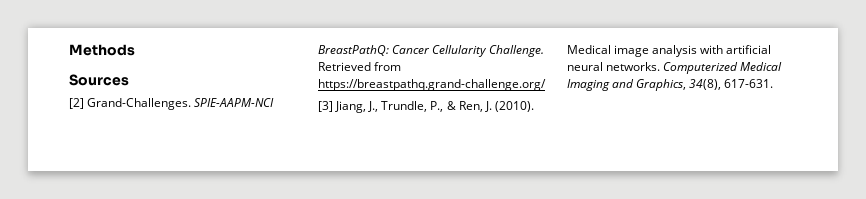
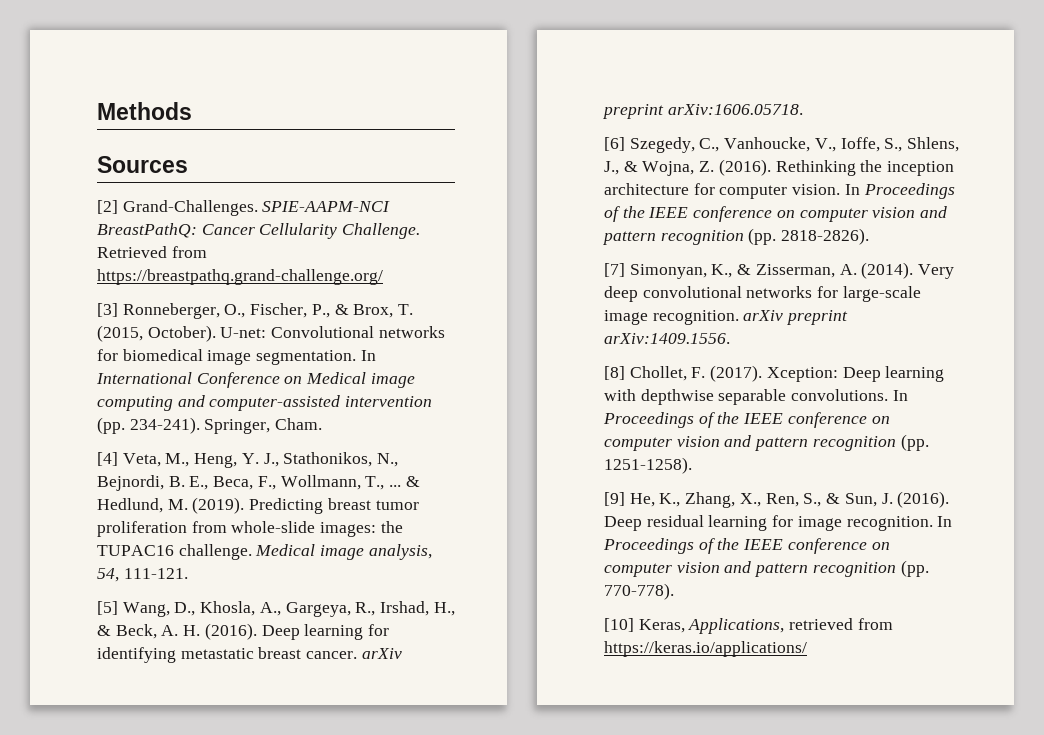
[335,101,534,113] [567,45,772,57] [567,62,783,74] [567,79,774,91] Jiang, J., Trundle, P., & Ren, J. (2010). Medical image analysis with artificial neural networks. Computerized Medical Imaging and Graphics, 34(8), 617-631. -> [122,303,414,319] [97,325,445,342] [97,349,376,365] [96,372,415,388] [97,395,433,411] [97,417,323,434] [97,452,399,468] [97,475,420,491] [97,497,419,514] [97,521,403,537] [97,544,432,560] [97,568,188,582] [97,601,455,617] [97,623,390,640] [97,647,402,663] [602,104,803,119] [604,137,960,153] [604,159,955,176] [604,183,955,199] [604,206,948,222] [602,228,870,245] [604,262,955,279] [604,286,921,302] [604,310,849,325] [604,333,730,344] [604,365,945,382] [604,389,908,405] [603,412,890,428] [604,434,929,451] [604,457,692,474] [604,491,950,508] [604,515,953,531] [603,538,890,554] [604,560,929,577] [604,583,674,600] [604,618,893,634] [604,641,807,657] Ronneberger, O., Fischer, P., & Brox, T. (2015, October). U-net: Convolutional networks for biomedical image segmentation. In International Conference on Medical image computing and computer-assisted intervention (pp. 234-241). Springer, Cham. // [4] Veta, M., Heng, Y. J., Stathonikos, N., Bejnordi, B. E., Beca, F., Wollmann, T., ... & Hedlund, M. (2019). Predicting breast tumor proliferation from whole-slide images: the TUPAC16 challenge. Medical image analysis, 54, 111-121. // [5] Wang, D., Khosla, A., Gargeya, R., Irshad, H., & Beck, A. H. (2016). Deep learning for identifying metastatic breast cancer. arXiv preprint arXiv:1606.05718. // [6] Szegedy, C., Vanhoucke, V., Ioffe, S., Shlens, J., & Wojna, Z. (2016). Rethinking the inception architecture for computer vision. In Proceedings of the IEEE conference on computer vision and pattern recognition (pp. 2818-2826). // [7] Simonyan, K., & Zisserman, A. (2014). Very deep convolutional networks for large-scale image recognition. arXiv preprint arXiv:1409.1556. // [8] Chollet, F. (2017). Xception: Deep learning with depthwise separable convolutions. In Proceedings of the IEEE conference on computer vision and pattern recognition (pp. 1251-1258). // [9] He, K., Zhang, X., Ren, S., & Sun, J. (2016). Deep residual learning for image recognition. In Proceedings of the IEEE conference on computer vision and pattern recognition (pp. 770-778). // [10] Keras, Applications, retrieved from https://keras.io/applications/

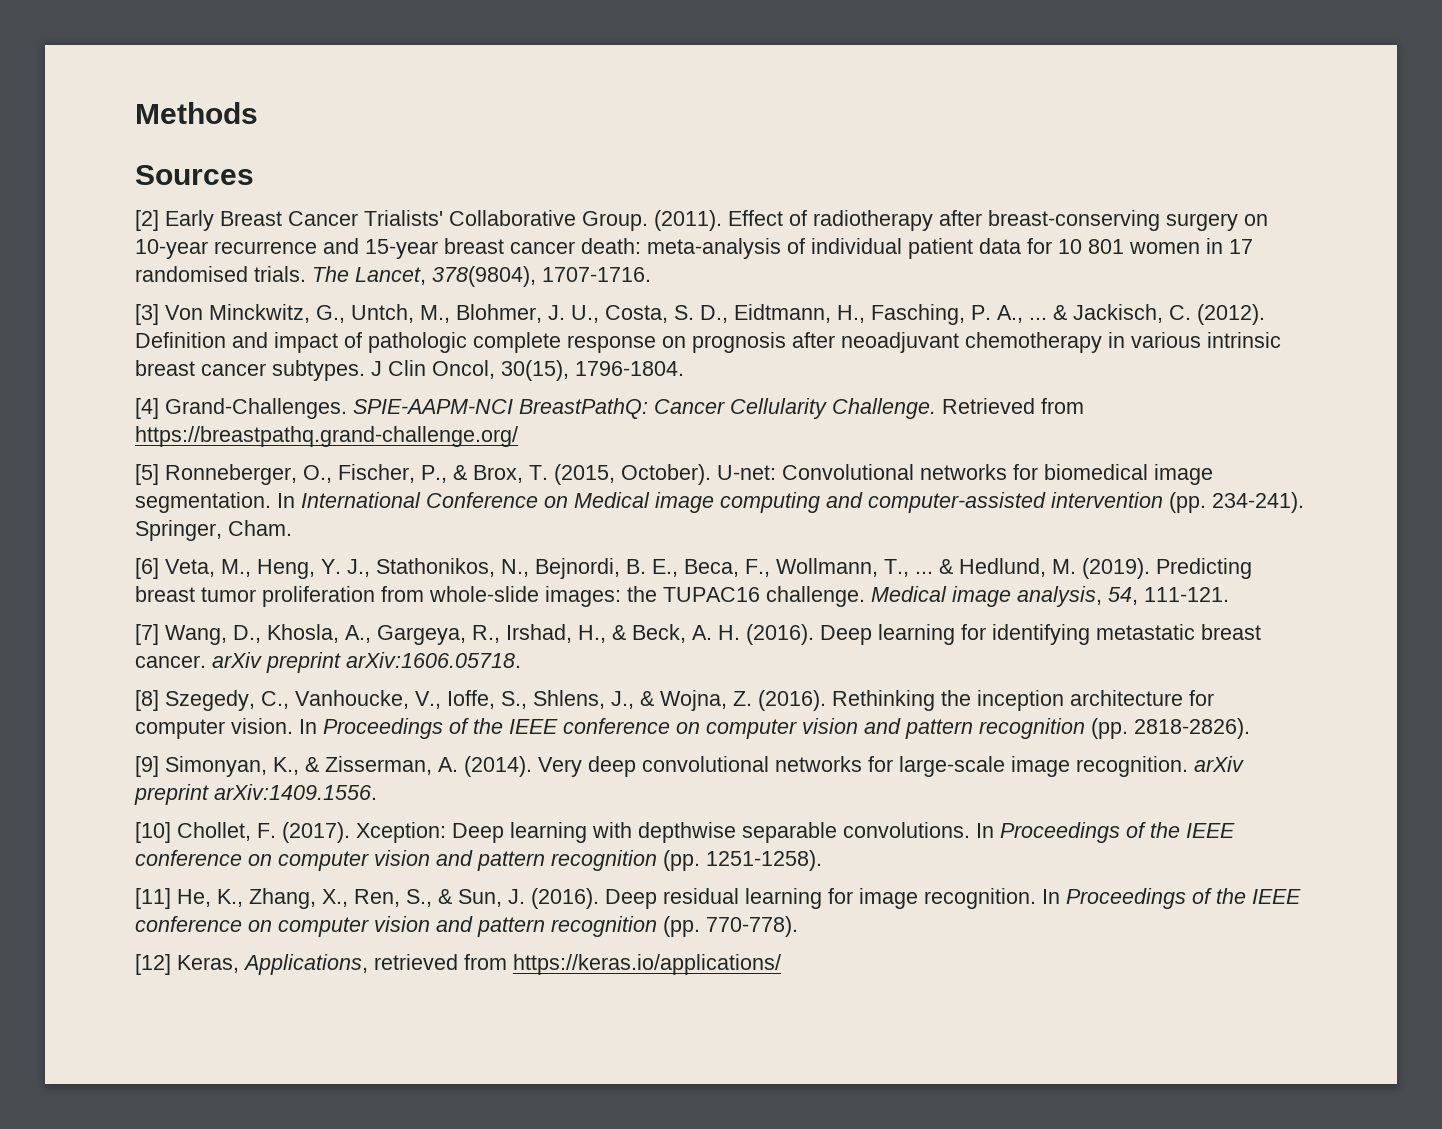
(118, 207) none -> [165,210,1268,231] [135,238,1253,259] [135,266,651,287] [135,304,1265,325] [135,332,1281,353] [135,360,684,381] [135,398,159,419] Early Breast Cancer Trialists' Collaborative Group. (2011). Effect of radiotherapy after breast-conserving surgery on 10-year recurrence and 15-year breast cancer death: meta-analysis of individual patient data for 10 801 women in 17 randomised trials. The Lancet, 378(9804), 1707-1716. // [3] Von Minckwitz, G., Untch, M., Blohmer, J. U., Costa, S. D., Eidtmann, H., Fasching, P. A., ... & Jackisch, C. (2012). Definition and impact of pathologic complete response on prognosis after neoadjuvant chemotherapy in various intrinsic breast cancer subtypes. J Clin Oncol, 30(15), 1796-1804. // [4]
[97,303,118,317] [3] -> [135,464,159,485] [5]
[97,452,118,466] [4] -> [135,558,159,579] [6]
[97,601,118,615] [5] -> [135,624,159,645] [7]
[604,137,625,151] [6] -> [135,690,159,711] [8]
[604,263,625,277] [7] -> [135,756,159,777] [9]
[604,366,625,380] [8] -> [135,822,171,843] [10]
[604,492,625,506] [9] -> [135,888,171,909] [11]
[604,618,634,632] [10] -> [135,954,171,975] [12]

